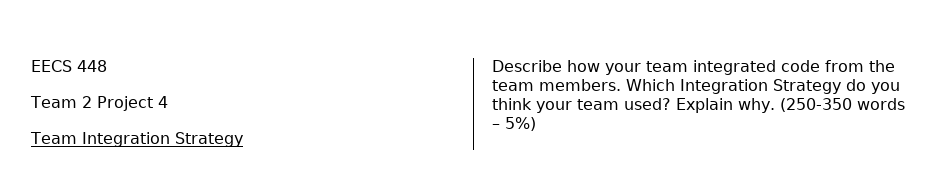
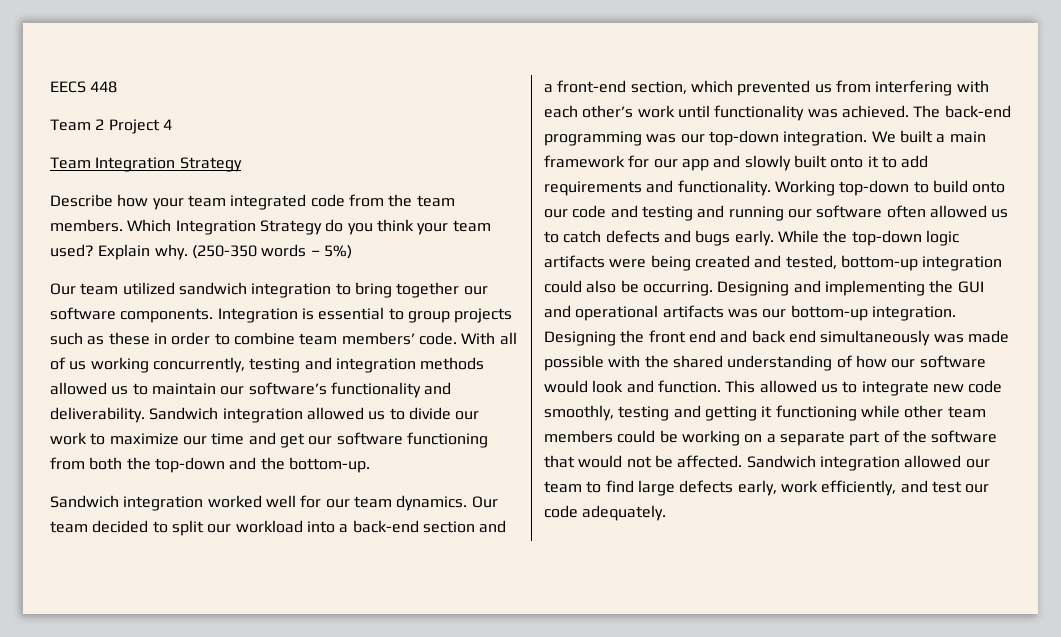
(536, 124) none -> [50,282,488,298] [50,307,513,323] [50,332,517,345] [50,357,485,373] [50,382,452,398] [50,407,480,423] [50,432,488,448] [50,457,370,473] [50,495,498,511] [50,520,507,536] [544,80,989,96] [544,105,1011,121] [544,130,986,146] [544,155,929,171] [544,180,1006,196] [544,205,1009,221] [544,230,959,246] [544,255,1003,271] [544,280,984,296] [544,305,956,321] [544,330,1009,346] [544,355,986,371] [544,380,1003,396] [544,405,986,421] [544,430,998,446] [544,455,990,471] [544,480,990,496] [544,505,667,521] // Our team utilized sandwich integration to bring together our software components. Integration is essential to group projects such as these in order to combine team members’ code. With all of us working concurrently, testing and integration methods allowed us to maintain our software’s functionality and deliverability. Sandwich integration allowed us to divide our work to maximize our time and get our software functioning from both the top-down and the bottom-up. // Sandwich integration worked well for our team dynamics. Our team decided to split our workload into a back-end section and a front-end section, which prevented us from interfering with each other’s work until functionality was achieved. The back-end programming was our top-down integration. We built a main framework for our app and slowly built onto it to add requirements and functionality. Working top-down to build onto our code and testing and running our software often allowed us to catch defects and bugs early. While the top-down logic artifacts were being created and tested, bottom-up integration could also be occurring. Designing and implementing the GUI and operational artifacts was our bottom-up integration. Designing the front end and back end simultaneously was made possible with the shared understanding of how our software would look and function. This allowed us to integrate new code smoothly, testing and getting it functioning while other team members could be working on a separate part of the software that would not be affected. Sandwich integration allowed our team to find large defects early, work efficiently, and test our code adequately.

